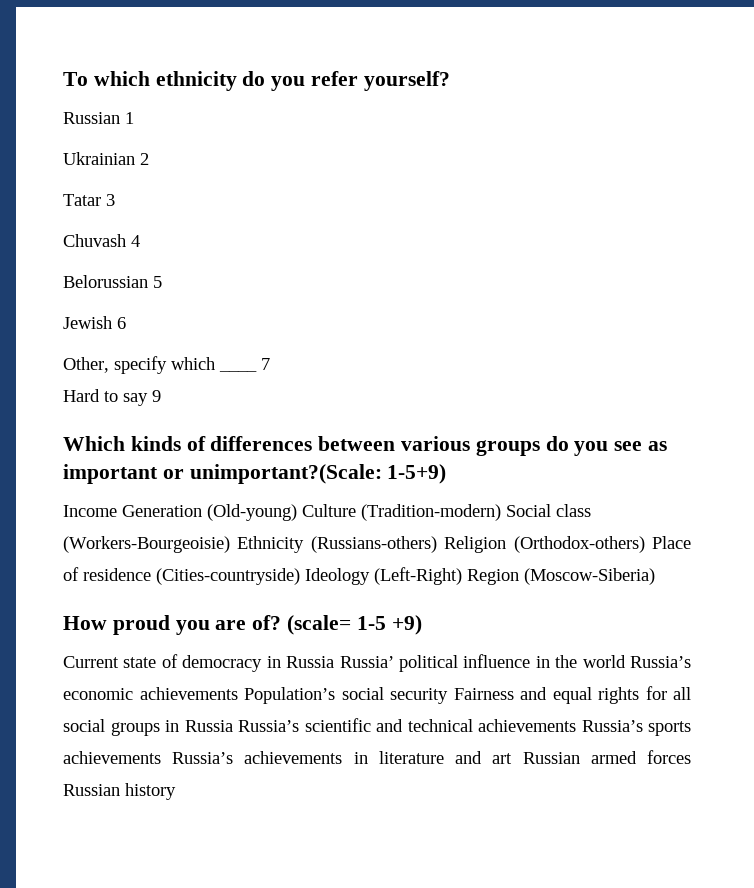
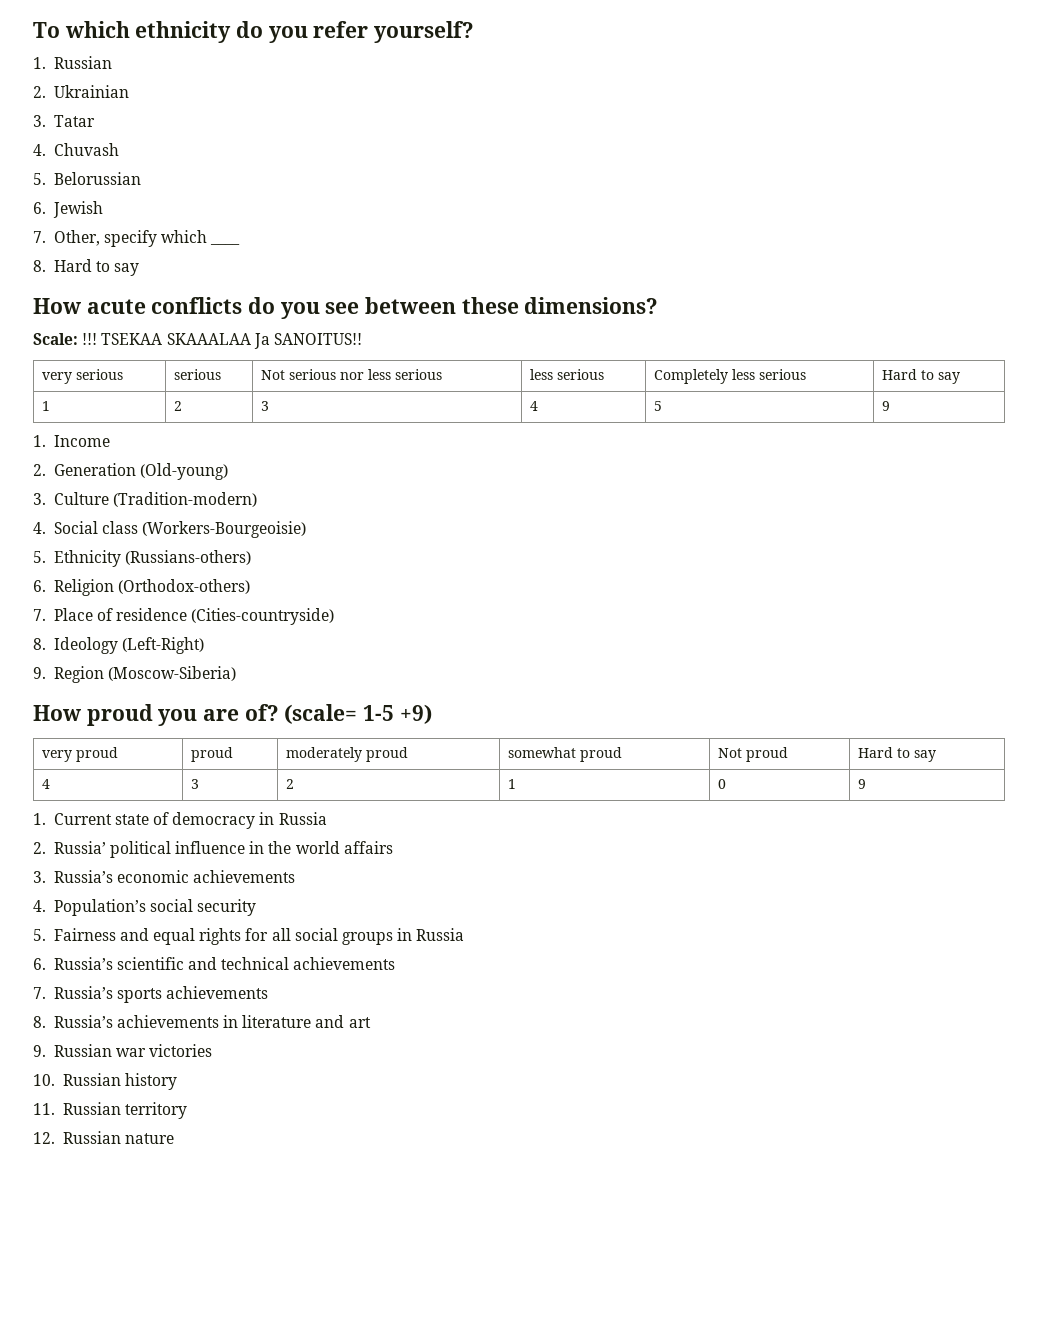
[63,112,134,124] Russian 1 // -> [33,56,112,69] [33,86,46,98] 1. Russian // 2.
[140,153,149,165] 2 // -> [33,115,46,127] // 3.
[106,194,115,206] 3 // -> [33,144,46,156] // 4.
[131,235,140,247] 4 // -> [33,173,46,185] // 5.
[153,276,162,288] 5 // -> [33,202,46,214] // 6.
[117,317,126,329] 6 // -> [33,231,46,243] // 7.
[261,358,270,370] [63,389,161,406] [63,436,668,456] [63,464,447,484] 7 // Hard to say 9 // Which kinds of differences between various groups do you see as important or unimportant?(Scale: 1-5+9) // -> [33,259,140,276] [33,297,659,319] [33,333,362,349] [41,369,123,384] [173,369,221,380] [260,369,442,380] [529,369,604,380] [653,369,806,384] [881,369,960,384] [41,401,50,411] [173,401,182,411] [260,401,269,411] [529,401,538,411] [653,401,662,411] [881,401,890,411] [33,435,46,447] // 8. Hard to say // How acute conflicts do you see between these dimensions? // Scale: !!! TSEKAA SKAAALAA Ja SANOITUS!! // very serious | serious | Not serious nor less serious | less serious | Completely less serious | Hard to say // 1 | 2 | 3 | 4 | 5 | 9 // 1.
(117, 511) none -> [33,464,46,476] // 2.
(297, 512) none -> [33,493,46,505] // 3.
(501, 512) none -> [33,522,46,534] // 4.
(230, 544) none -> [33,551,46,563] // 5.
(437, 544) none -> [33,580,46,592] // 6.
(645, 544) none -> [33,609,46,621] // 7.
(300, 576) none -> [33,638,46,650] // 8.
(462, 576) none -> [33,667,46,679] // 9.
(422, 625) // -> [41,747,118,762] [190,747,233,762] [285,747,408,762] [507,747,622,762] [717,747,788,762] [857,747,936,762] [41,779,50,789] [190,779,199,789] [285,779,294,789] [507,779,516,789] [717,779,726,789] [857,779,866,789] [33,813,46,825] // very proud | proud | moderately proud | somewhat proud | Not proud | Hard to say // 4 | 3 | 2 | 1 | 0 | 9 // 1.
(335, 662) none -> [33,842,46,854] // 2.
(626, 661) none -> [343,841,393,854] [33,871,46,883] affairs // 3.
(238, 693) none -> [33,900,46,912] // 4.
(448, 696) none -> [33,929,46,941] // 5.
(233, 726) none -> [33,958,46,970] // 6.
(576, 725) none -> [33,987,46,999] // 7.
(161, 757) none -> [33,1016,46,1028] // 8.
[522,750,691,764] [63,783,176,800] Russian armed forces Russian history -> [33,1044,213,1057] [33,1073,177,1090] [33,1102,187,1119] [33,1131,174,1144] // 9. Russian war victories // 10. Russian history // 11. Russian territory // 12. Russian nature

